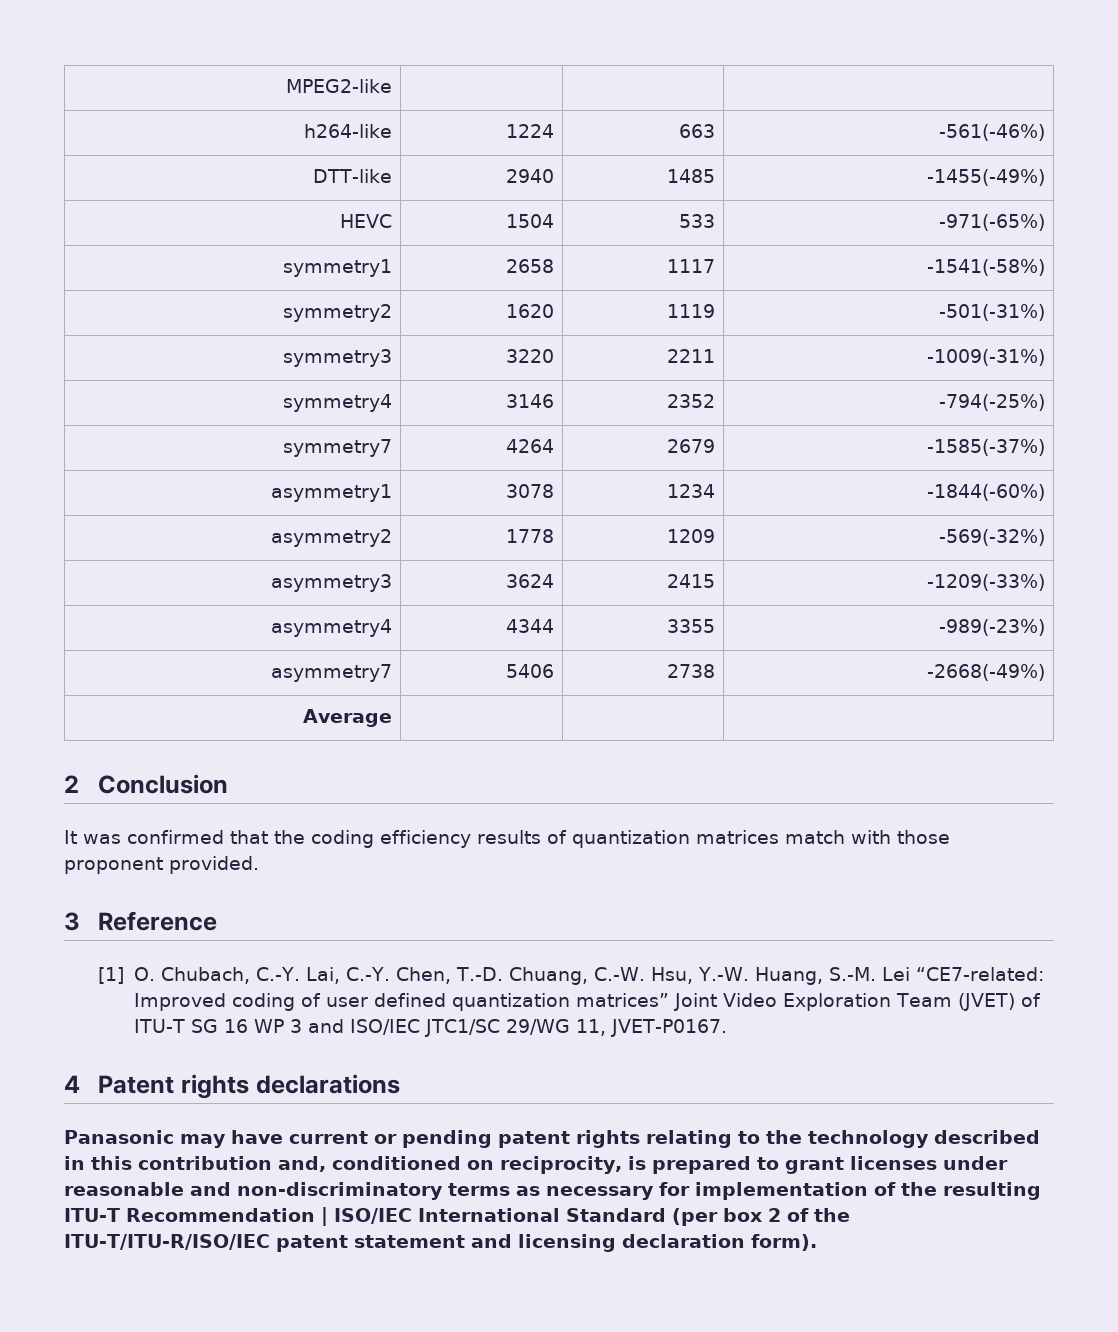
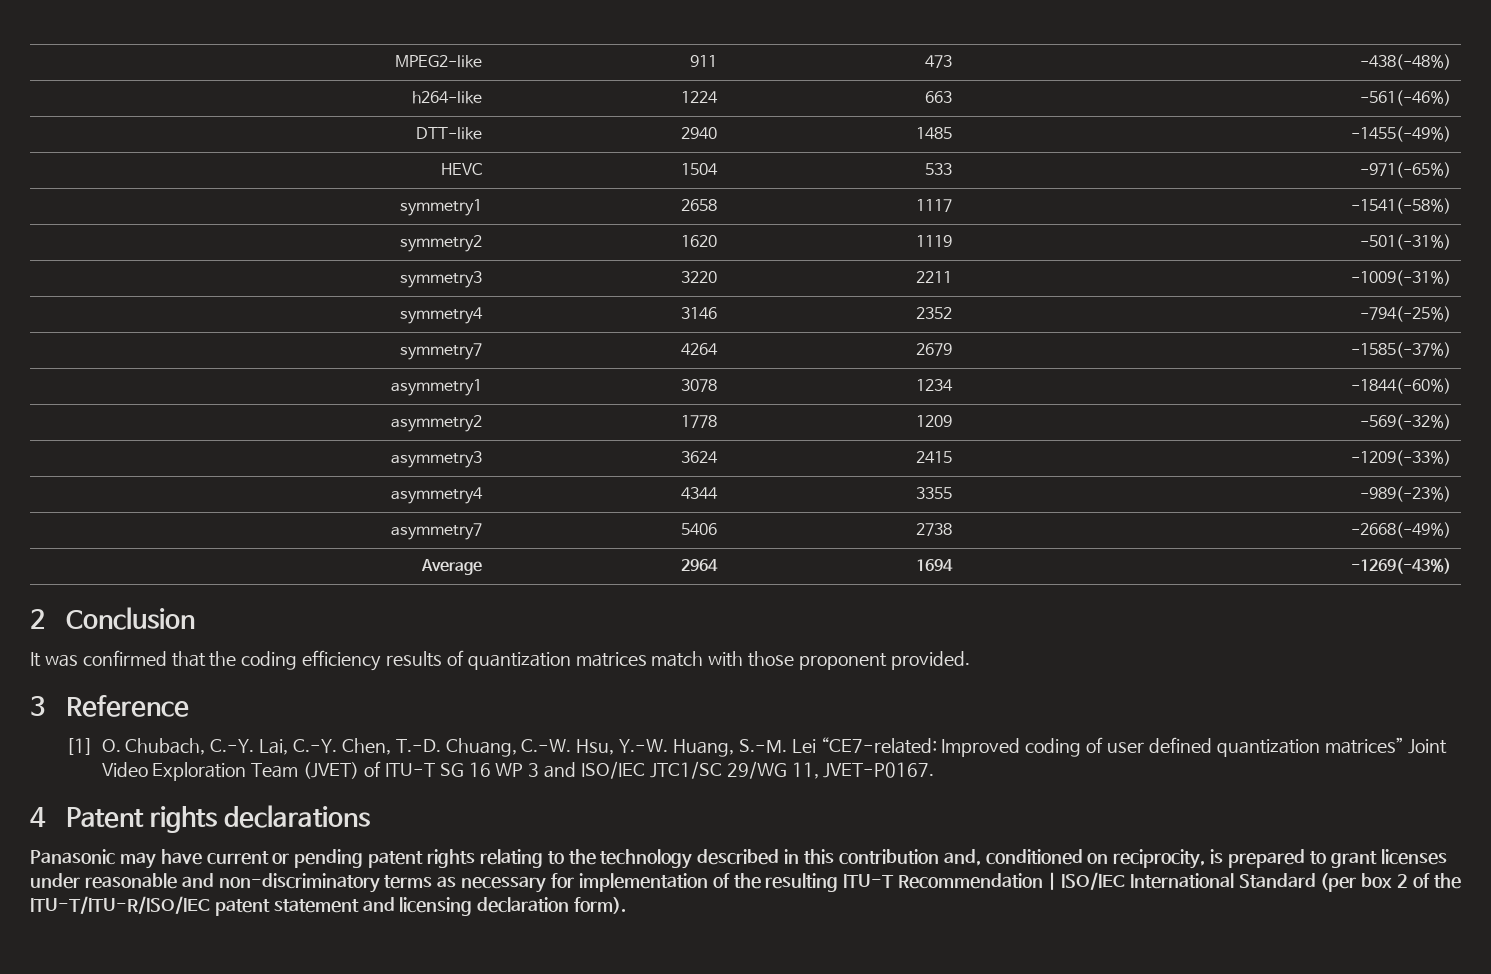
(392, 86) | | -> [689,55,717,67] [924,55,952,68] [1359,54,1451,70] 911 | 473 | -438(-48%)
(392, 718) | | -> [680,559,718,571] [915,559,953,571] [1350,558,1451,574] 2964 | 1694 | -1269(-43%)

